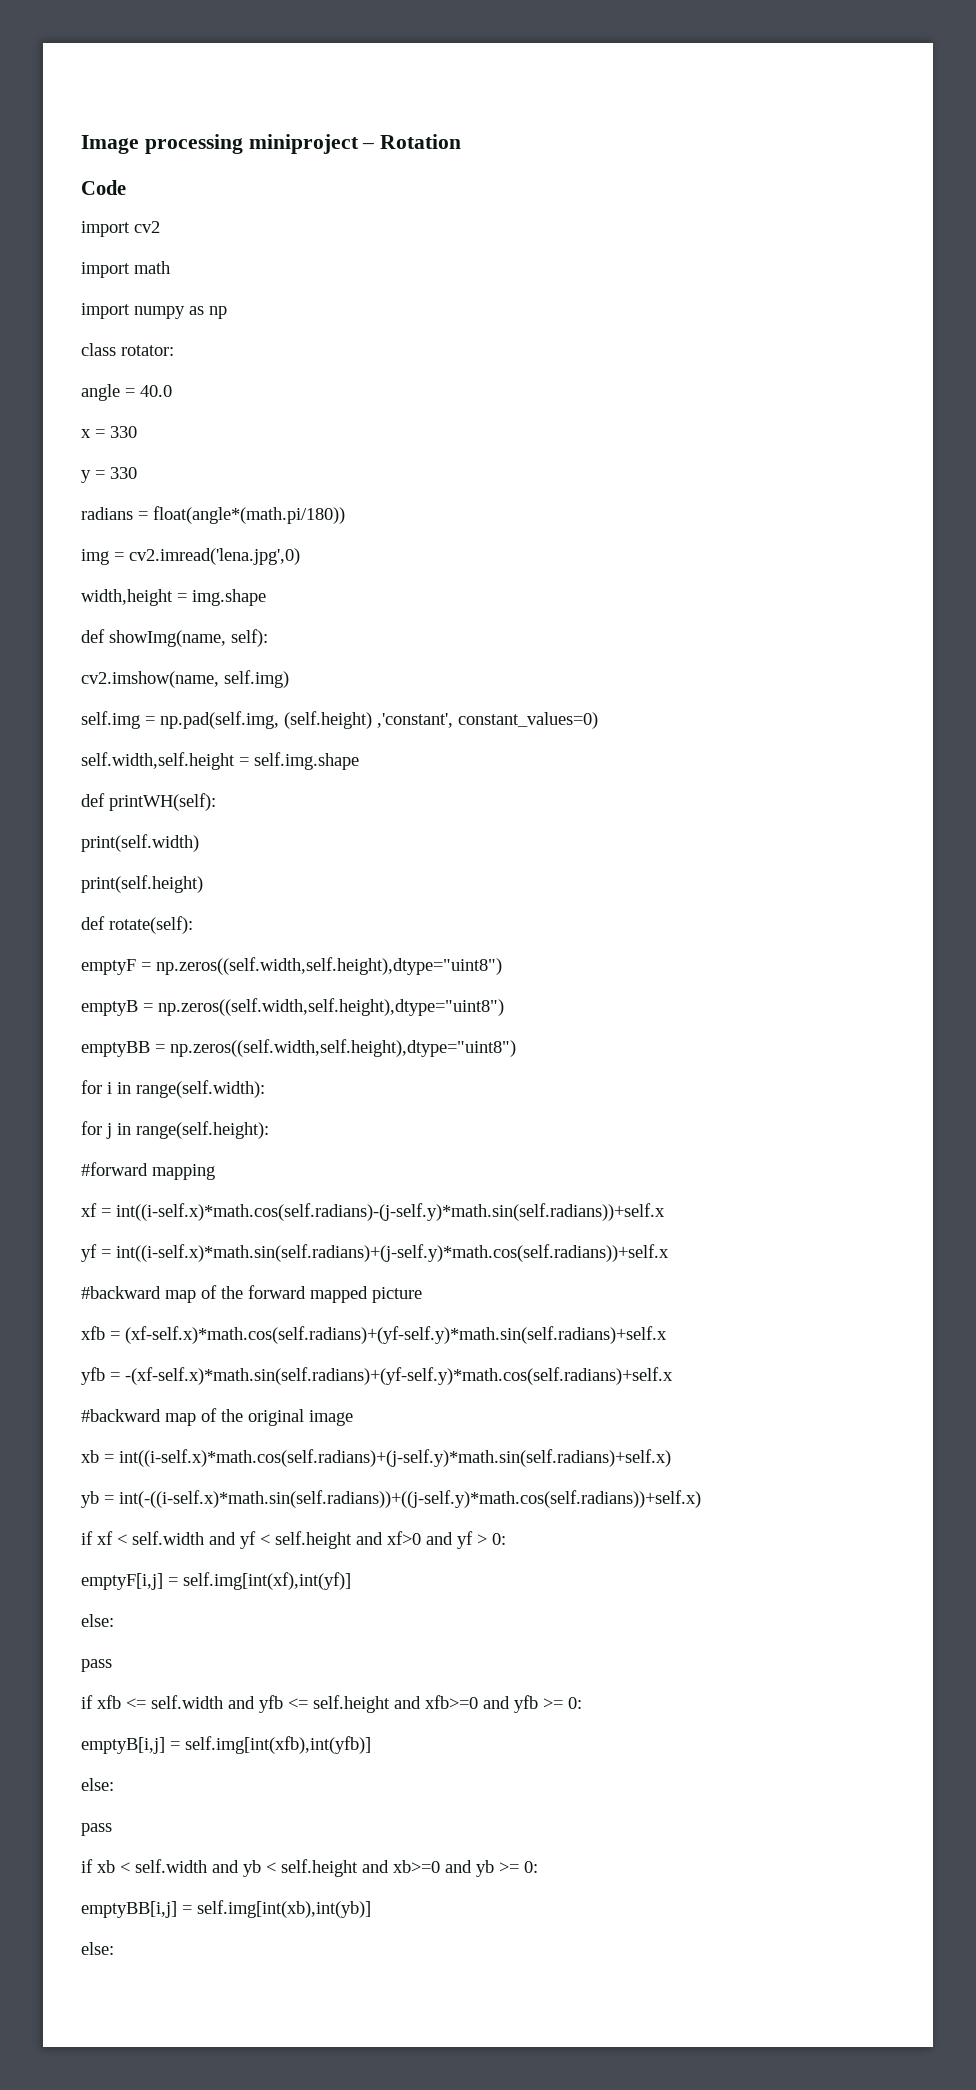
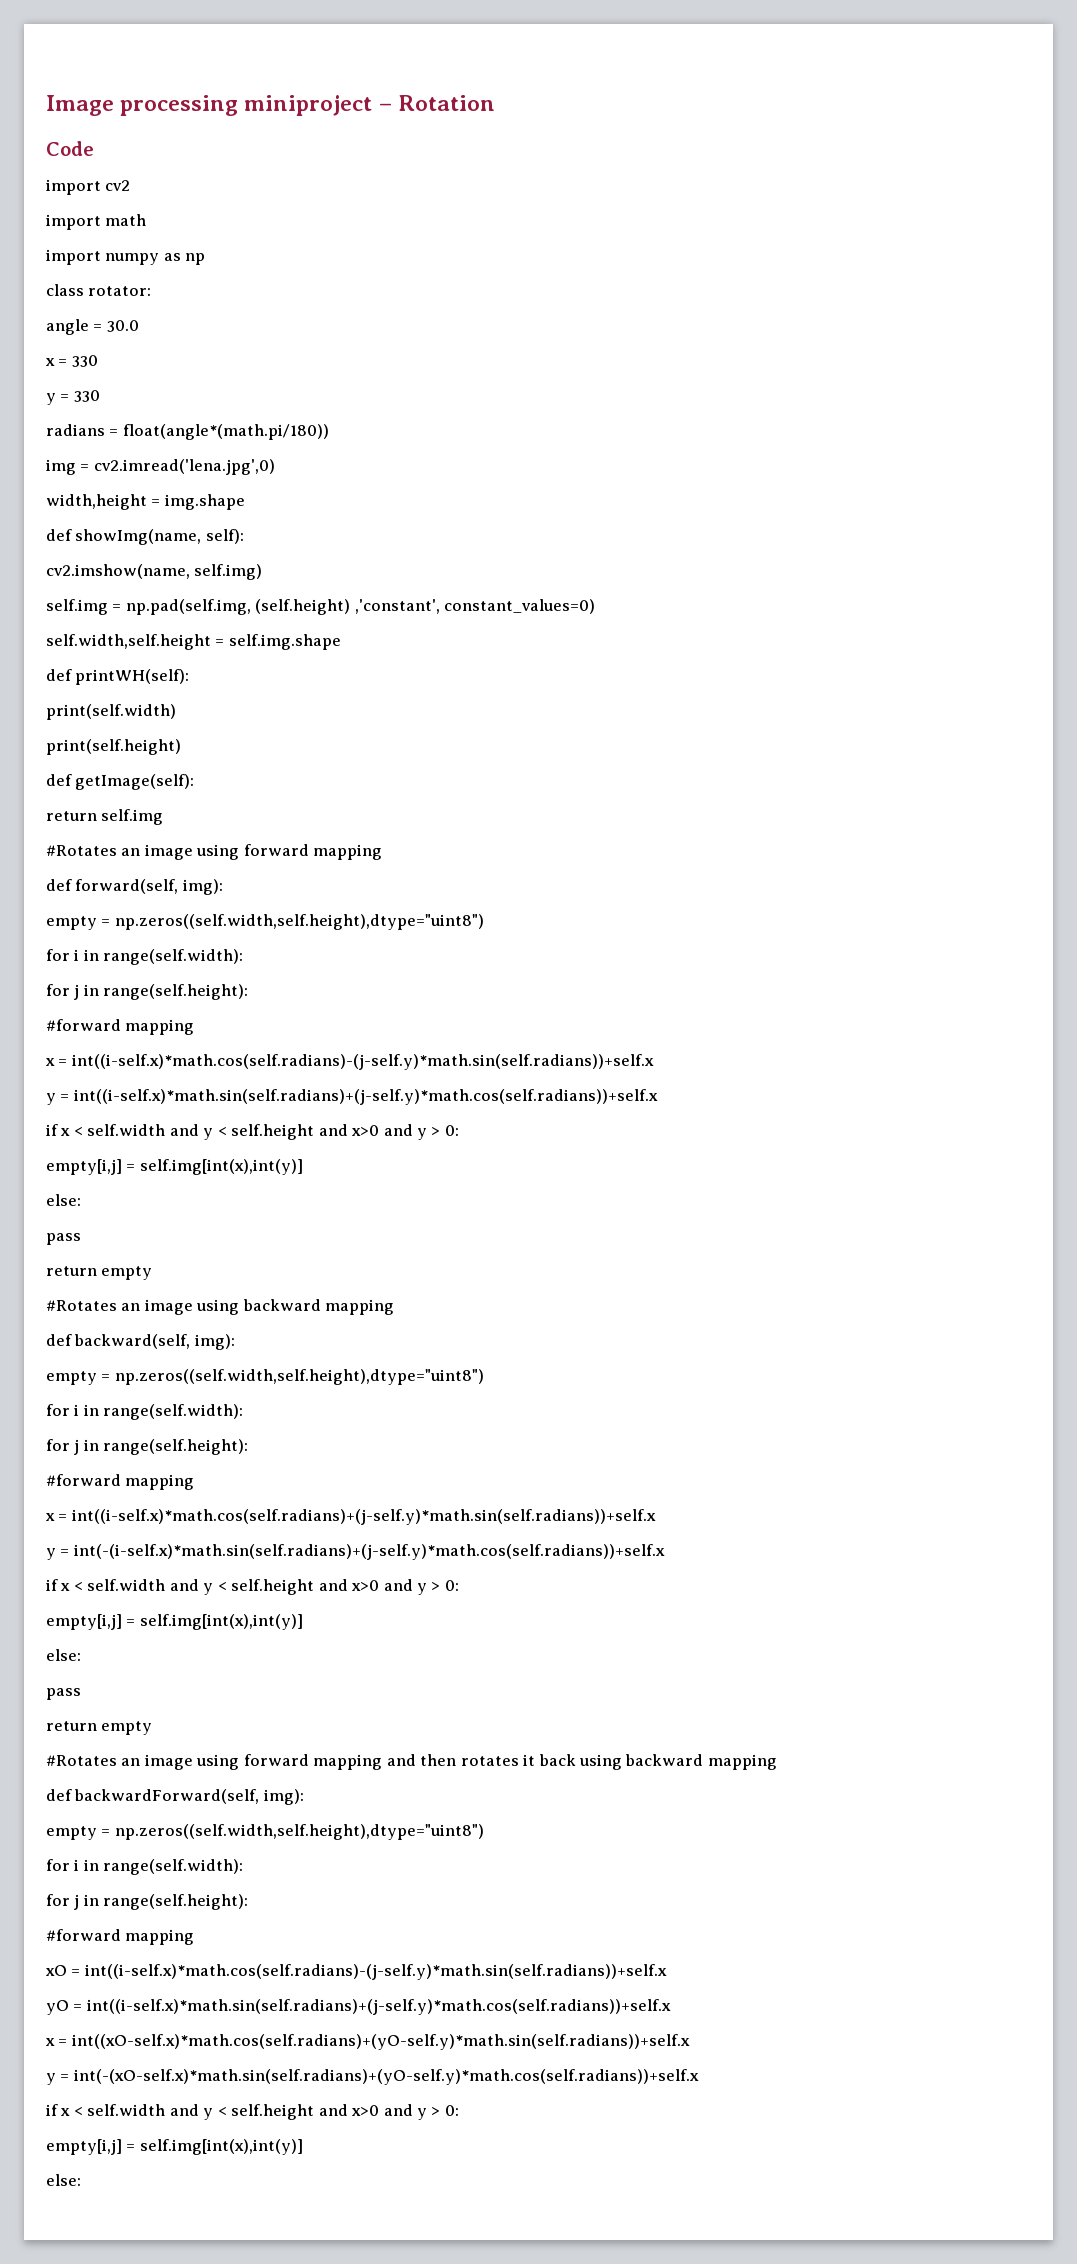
[140,385,172,397] 40.0 -> [106,320,139,332] 30.0
[109,916,193,934] [81,957,502,975] [81,998,504,1016] [81,1041,150,1057] rotate(self): // emptyF = np.zeros((self.width,self.height),dtype="uint8") // emptyB = np.zeros((self.width,self.height),dtype="uint8") // emptyBB -> [75,774,195,790] [46,809,164,825] [46,844,383,860] [46,879,223,895] [46,916,97,930] getImage(self): // return self.img // #Rotates an image using forward mapping // def forward(self, img): // empty
[81,1203,665,1221] [81,1244,669,1262] [81,1285,422,1303] [81,1326,667,1344] [81,1367,673,1385] [81,1408,353,1426] [81,1449,671,1467] [81,1490,701,1508] [81,1531,506,1549] [81,1572,351,1590] [81,1614,114,1627] [81,1659,112,1672] [81,1695,582,1713] [81,1736,371,1754] [81,1778,114,1791] [81,1823,112,1836] [81,1859,538,1877] [81,1900,371,1918] xf = int((i-self.x)*math.cos(self.radians)-(j-self.y)*math.sin(self.radians))+self.x // yf = int((i-self.x)*math.sin(self.radians)+(j-self.y)*math.cos(self.radians))+self.x // #backward map of the forward mapped picture // xfb = (xf-self.x)*math.cos(self.radians)+(yf-self.y)*math.sin(self.radians)+self.x // yfb = -(xf-self.x)*math.sin(self.radians)+(yf-self.y)*math.cos(self.radians)+self.x // #backward map of the original image // xb = int((i-self.x)*math.cos(self.radians)+(j-self.y)*math.sin(self.radians)+self.x) // yb = int(-((i-self.x)*math.sin(self.radians))+((j-self.y)*math.cos(self.radians))+self.x) // if xf < self.width and yf < self.height and xf>0 and yf > 0: // emptyF[i,j] = self.img[int(xf),int(yf)] // else: // pass // if xfb <= self.width and yfb <= self.height and xfb>=0 and yfb >= 0: // emptyB[i,j] = self.img[int(xfb),int(yfb)] // else: // pass // if xb < self.width and yb < self.height and xb>=0 and yb >= 0: // emptyBB[i,j] = self.img[int(xb),int(yb)] -> [45,1054,654,1070] [46,1089,658,1105] [46,1124,459,1140] [46,1159,303,1175] [46,1194,81,1206] [46,1233,81,1245] [46,1266,153,1280] [46,1299,395,1315] [46,1334,235,1350] [46,1369,484,1385] [46,1404,244,1420] [46,1439,249,1455] [46,1474,195,1490] [45,1509,656,1525] [46,1544,665,1560] [46,1579,459,1595] [46,1614,303,1630] [46,1649,81,1661] [46,1688,81,1700] [46,1721,153,1735] [46,1754,777,1770] [46,1789,304,1805] [46,1824,484,1840] [46,1859,244,1875] [46,1894,249,1910] [46,1929,195,1945] [45,1964,667,1980] [46,1999,671,2015] [45,2034,690,2050] [46,2069,699,2085] [46,2104,459,2120] [46,2139,303,2155] x = int((i-self.x)*math.cos(self.radians)-(j-self.y)*math.sin(self.radians))+self.x // y = int((i-self.x)*math.sin(self.radians)+(j-self.y)*math.cos(self.radians))+self.x // if x < self.width and y < self.height and x>0 and y > 0: // empty[i,j] = self.img[int(x),int(y)] // else: // pass // return empty // #Rotates an image using backward mapping // def backward(self, img): // empty = np.zeros((self.width,self.height),dtype="uint8") // for i in range(self.width): // for j in range(self.height): // #forward mapping // x = int((i-self.x)*math.cos(self.radians)+(j-self.y)*math.sin(self.radians))+self.x // y = int(-(i-self.x)*math.sin(self.radians)+(j-self.y)*math.cos(self.radians))+self.x // if x < self.width and y < self.height and x>0 and y > 0: // empty[i,j] = self.img[int(x),int(y)] // else: // pass // return empty // #Rotates an image using forward mapping and then rotates it back using backward mapping // def backwardForward(self, img): // empty = np.zeros((self.width,self.height),dtype="uint8") // for i in range(self.width): // for j in range(self.height): // #forward mapping // xO = int((i-self.x)*math.cos(self.radians)-(j-self.y)*math.sin(self.radians))+self.x // yO = int((i-self.x)*math.sin(self.radians)+(j-self.y)*math.cos(self.radians))+self.x // x = int((xO-self.x)*math.cos(self.radians)+(yO-self.y)*math.sin(self.radians))+self.x // y = int(-(xO-self.x)*math.sin(self.radians)+(yO-self.y)*math.cos(self.radians))+self.x // if x < self.width and y < self.height and x>0 and y > 0: // empty[i,j] = self.img[int(x),int(y)]

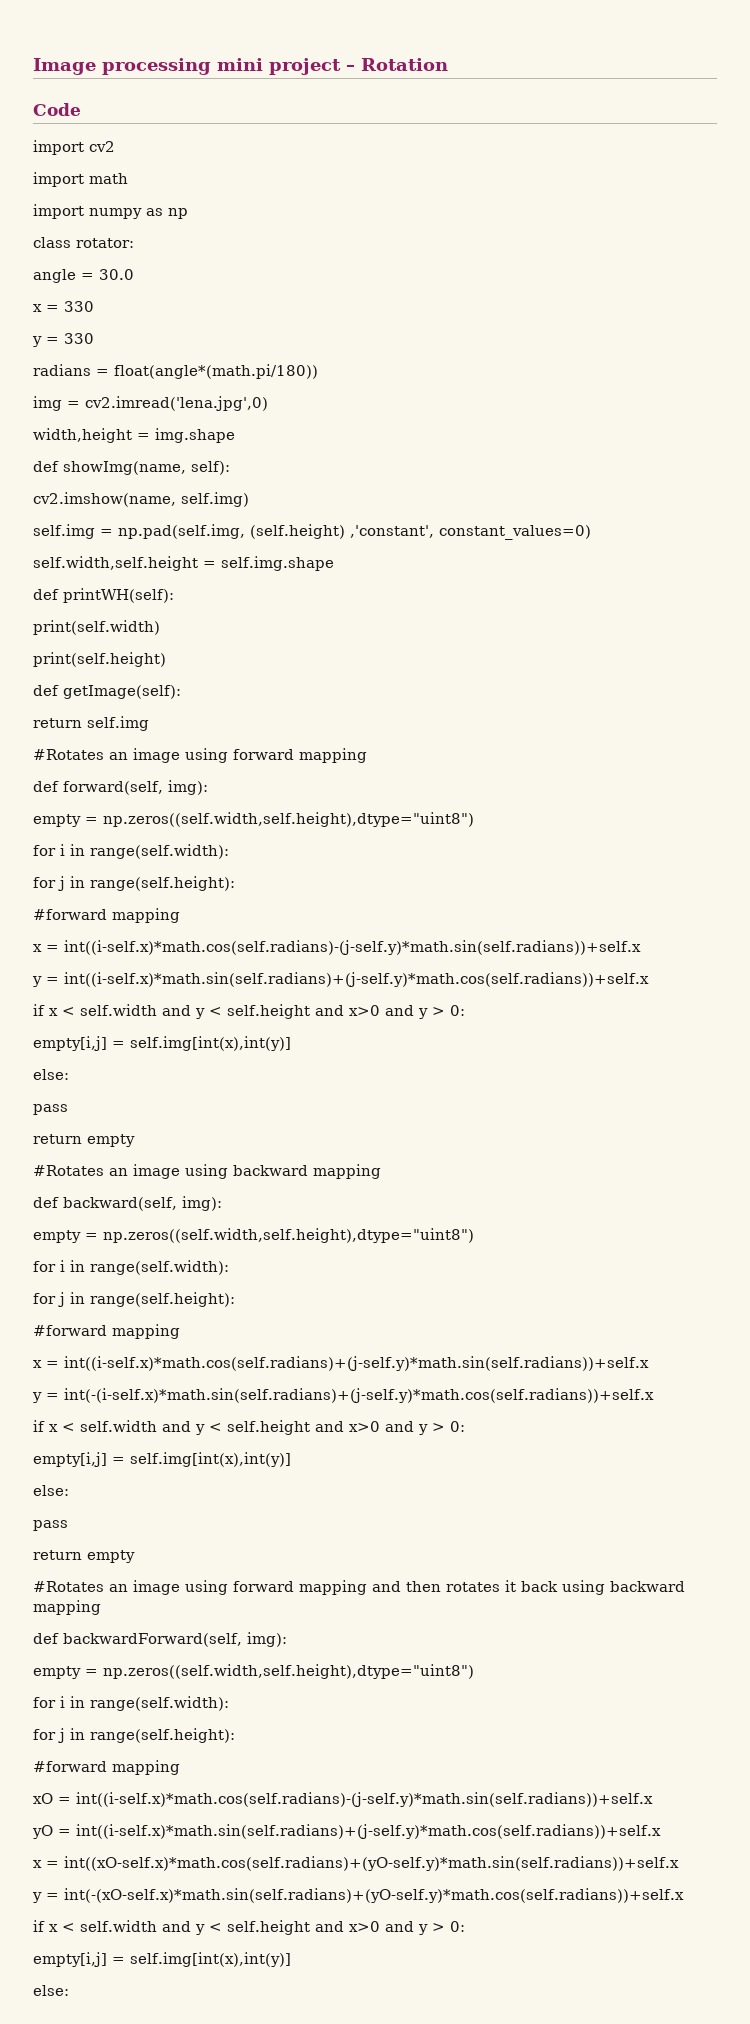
[244,95,373,116] miniproject -> [217,58,341,75] mini project

